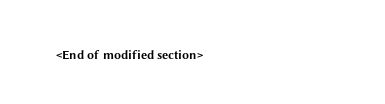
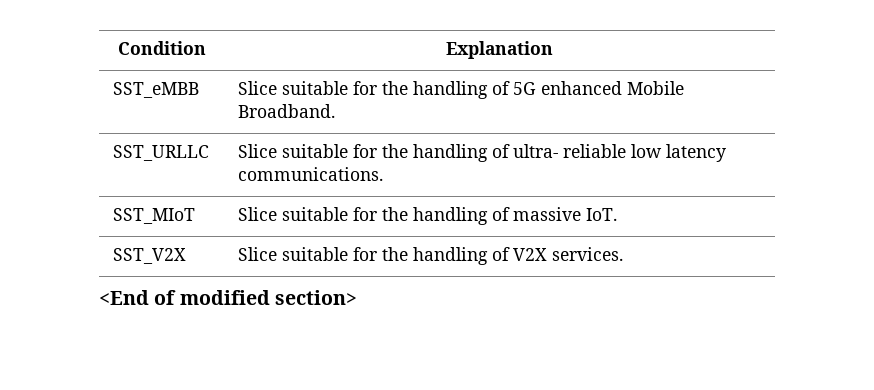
(56, 55) none -> [118,41,206,55] [446,41,553,59] [113,82,200,98] [238,81,685,99] [238,104,336,118] [113,145,210,161] [238,144,727,162] [238,167,384,181] [113,208,196,224] [238,207,618,225] [113,248,187,264] [238,247,624,265] Condition | Explanation // SST_eMBB | Slice suitable for the handling of 5G enhanced Mobile Broadband. // SST_URLLC | Slice suitable for the handling of ultra- reliable low latency communications. // SST_MIoT | Slice suitable for the handling of massive IoT. // SST_V2X | Slice suitable for the handling of V2X services. //

